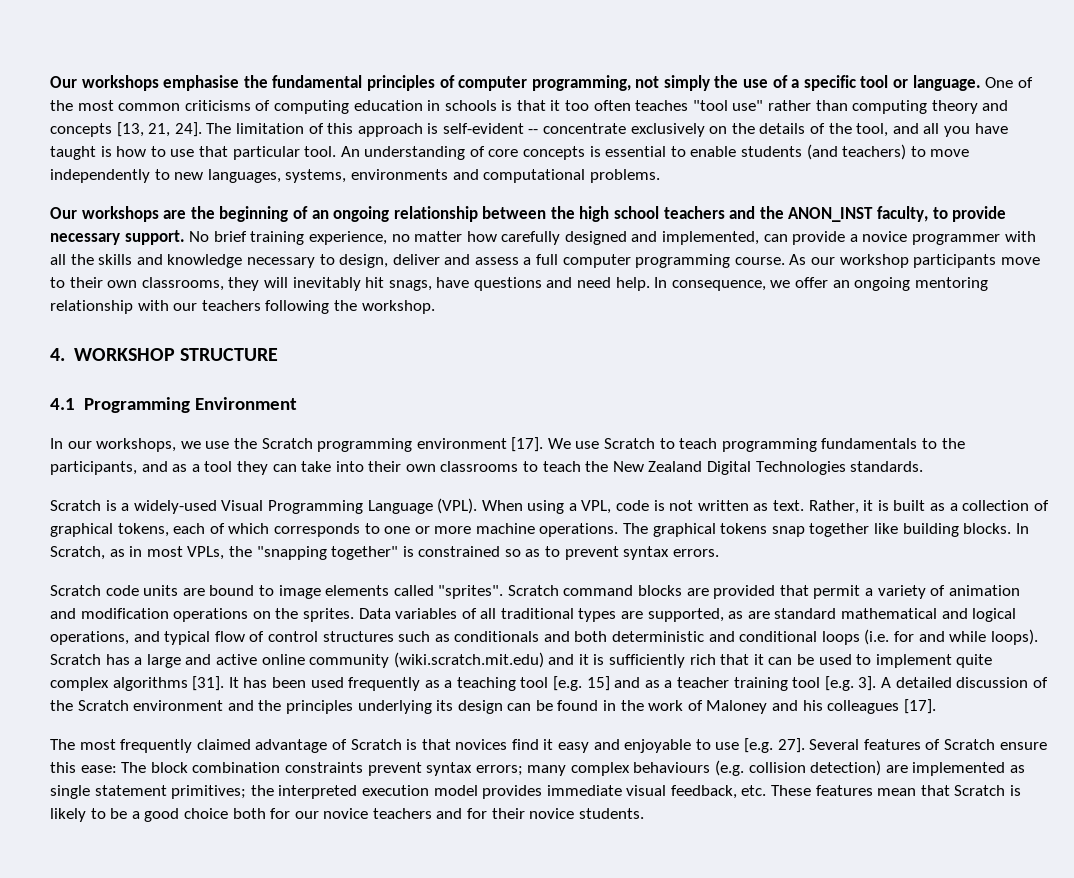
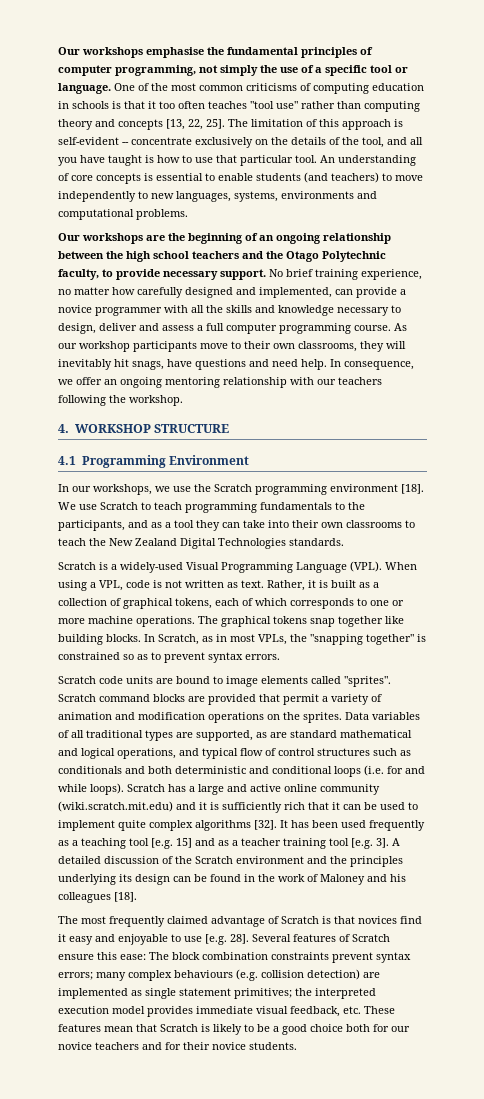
[148,122,202,137] 21, 24]. -> [188,119,225,130] 22, 25].
[788,207,874,222] ANON_INST -> [286,251,386,262] Otago Polytechnic
[511,437,544,452] [17]. -> [401,484,424,494] [18].
[192,676,225,691] [31]. -> [254,820,277,830] [32].
[903,699,936,714] [17]. -> [114,892,137,902] [18].
[777,738,805,753] 27]. -> [230,934,249,944] 28].

